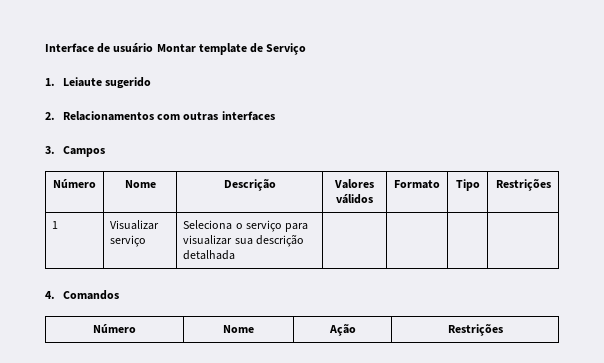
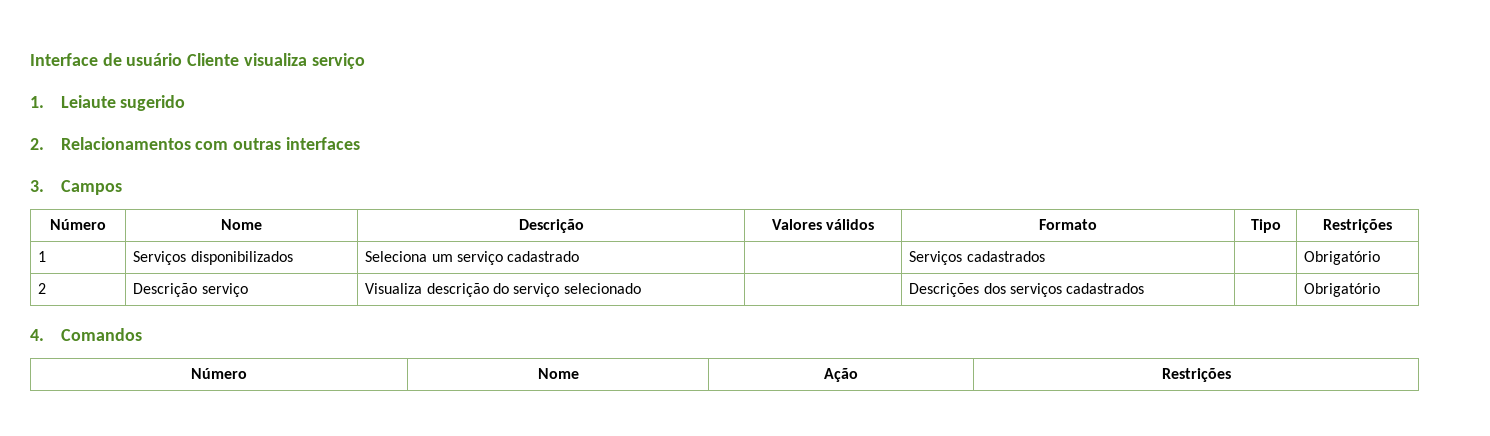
[156,43,307,55] Montar template de Serviço -> [187,53,365,69] Cliente visualiza serviço
[110,220,160,230] [110,235,147,247] [183,220,308,232] [183,234,304,247] [183,250,236,260] Visualizar serviço | Seleciona o serviço para visualizar sua descrição detalhada | | | | -> [133,251,293,265] [365,251,580,265] [909,251,1045,265] [1304,251,1381,265] [38,283,47,294] [133,283,248,297] [365,283,641,297] [909,283,1145,297] [1304,283,1381,297] Serviços disponibilizados | Seleciona um serviço cadastrado | | Serviços cadastrados | | Obrigatório // 2 | Descrição serviço | Visualiza descrição do serviço selecionado | | Descrições dos serviços cadastrados | | Obrigatório

